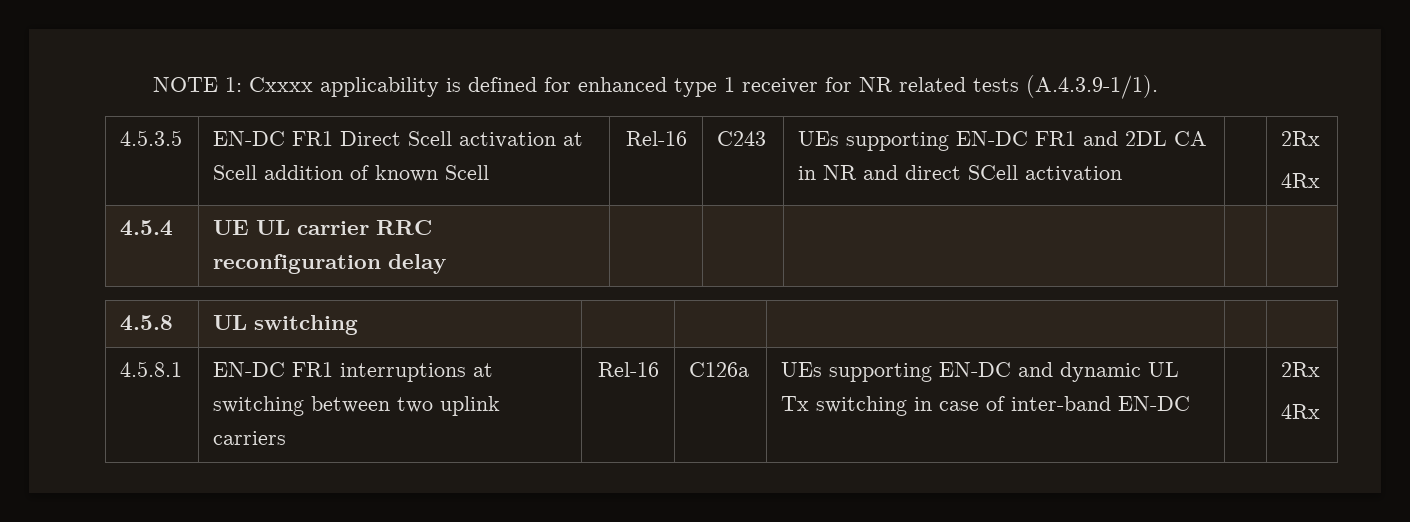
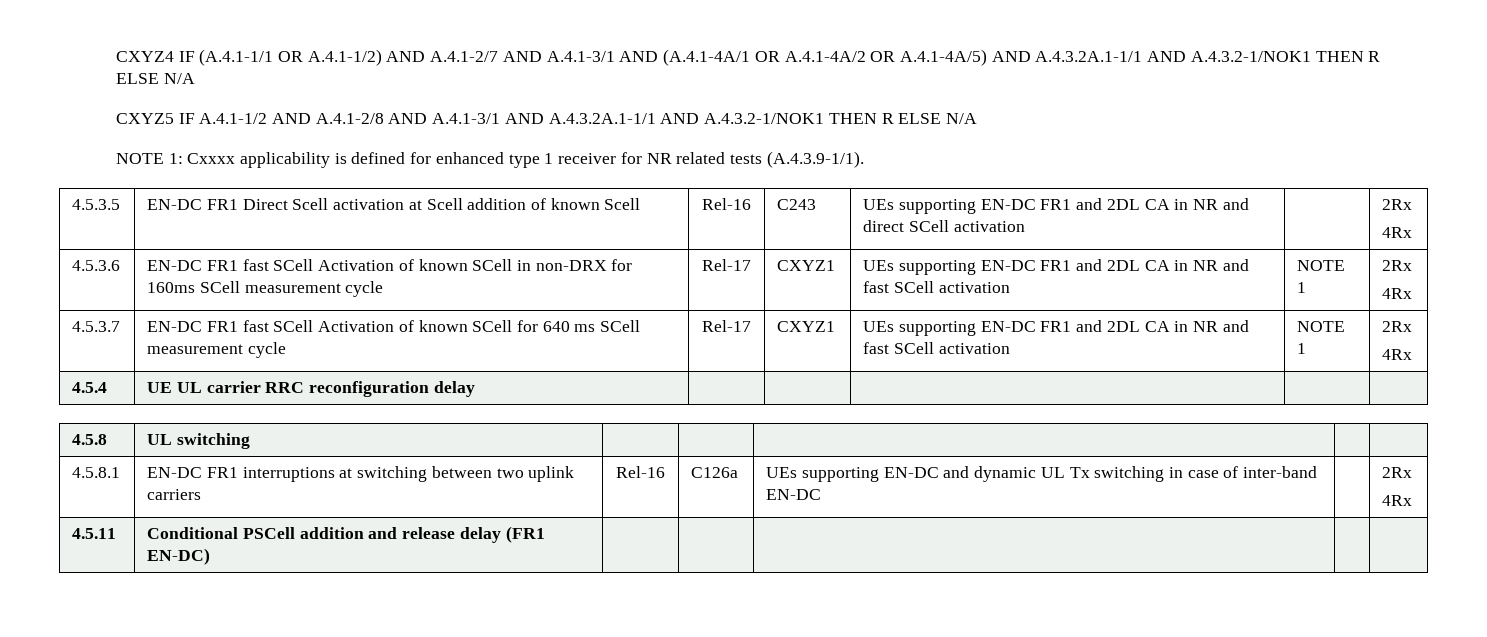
(152, 84) none -> [115,49,1381,66] [115,73,195,84] [115,113,977,124] CXYZ4 IF (A.4.1-1/1 OR A.4.1-1/2) AND A.4.1-2/7 AND A.4.1-3/1 AND (A.4.1-4A/1 OR A.4.1-4A/2 OR A.4.1-4A/5) AND A.4.3.2A.1-1/1 AND A.4.3.2-1/NOK1 THEN R ELSE N/A // CXYZ5 IF A.4.1-1/2 AND A.4.1-2/8 AND A.4.1-3/1 AND A.4.3.2A.1-1/1 AND A.4.3.2-1/NOK1 THEN R ELSE N/A //
(1321, 180) none -> [72,260,121,271] [147,259,633,271] [147,281,384,297] [701,259,751,271] [777,260,836,271] [863,259,1249,275] [863,281,1010,293] [1297,260,1346,271] [1297,282,1307,293] [1382,260,1413,271] [1382,288,1413,299] [72,321,121,332] [147,320,641,332] [147,342,286,358] [701,320,751,332] [777,321,836,332] [863,320,1249,336] [863,342,1010,354] [1297,321,1346,332] [1297,343,1307,354] [1382,321,1413,332] [1382,349,1413,360] // 4.5.3.6 | EN-DC FR1 fast SCell Activation of known SCell in non-DRX for 160ms SCell measurement cycle | Rel-17 | CXYZ1 | UEs supporting EN-DC FR1 and 2DL CA in NR and fast SCell activation | NOTE 1 | 2Rx // 4Rx // 4.5.3.7 | EN-DC FR1 fast SCell Activation of known SCell for 640 ms SCell measurement cycle | Rel-17 | CXYZ1 | UEs supporting EN-DC FR1 and 2DL CA in NR and fast SCell activation | NOTE 1 | 2Rx // 4Rx
(1321, 411) none -> [72,528,117,539] [147,526,545,543] [147,548,211,565] // 4.5.11 | Conditional PSCell addition and release delay (FR1 EN-DC) | | | | |

